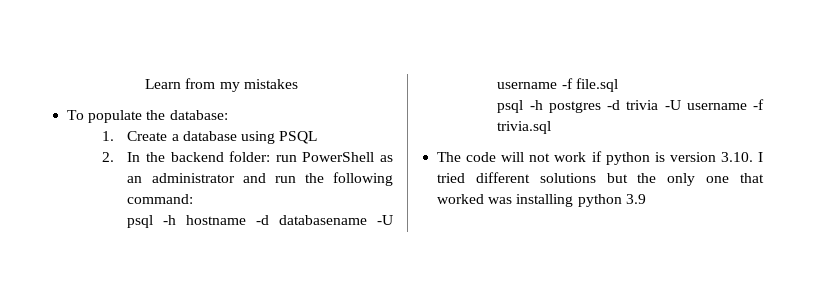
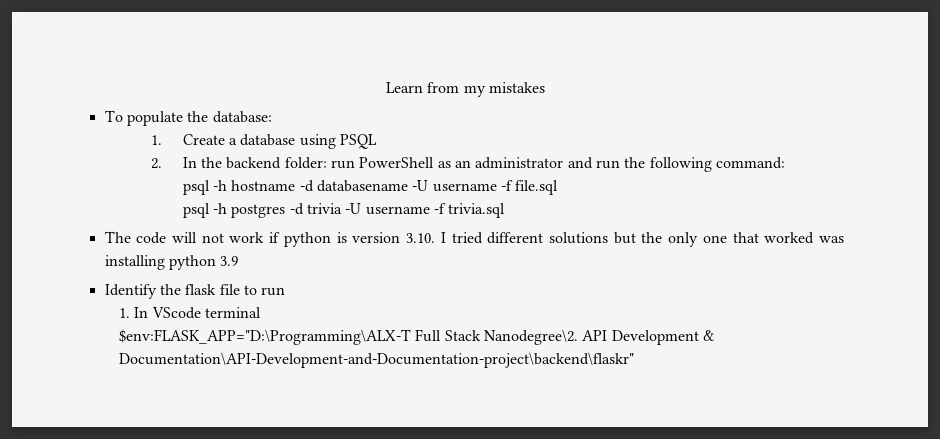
(646, 199) none -> [104,284,286,299] [118,307,261,319] [118,329,714,345] [118,352,634,368] // Identify the flask file to run // 1. In VScode terminal // $env:FLASK_APP="D:\Programming\ALX-T Full Stack Nanodegree\2. API Development & Documentation\API-Development-and-Documentation-project\backend\flaskr"

